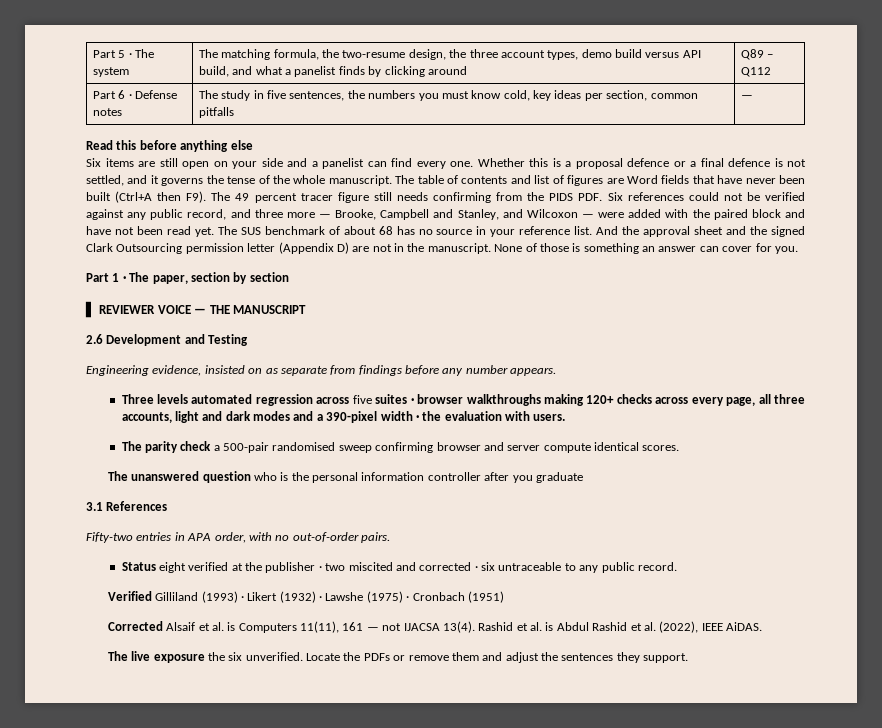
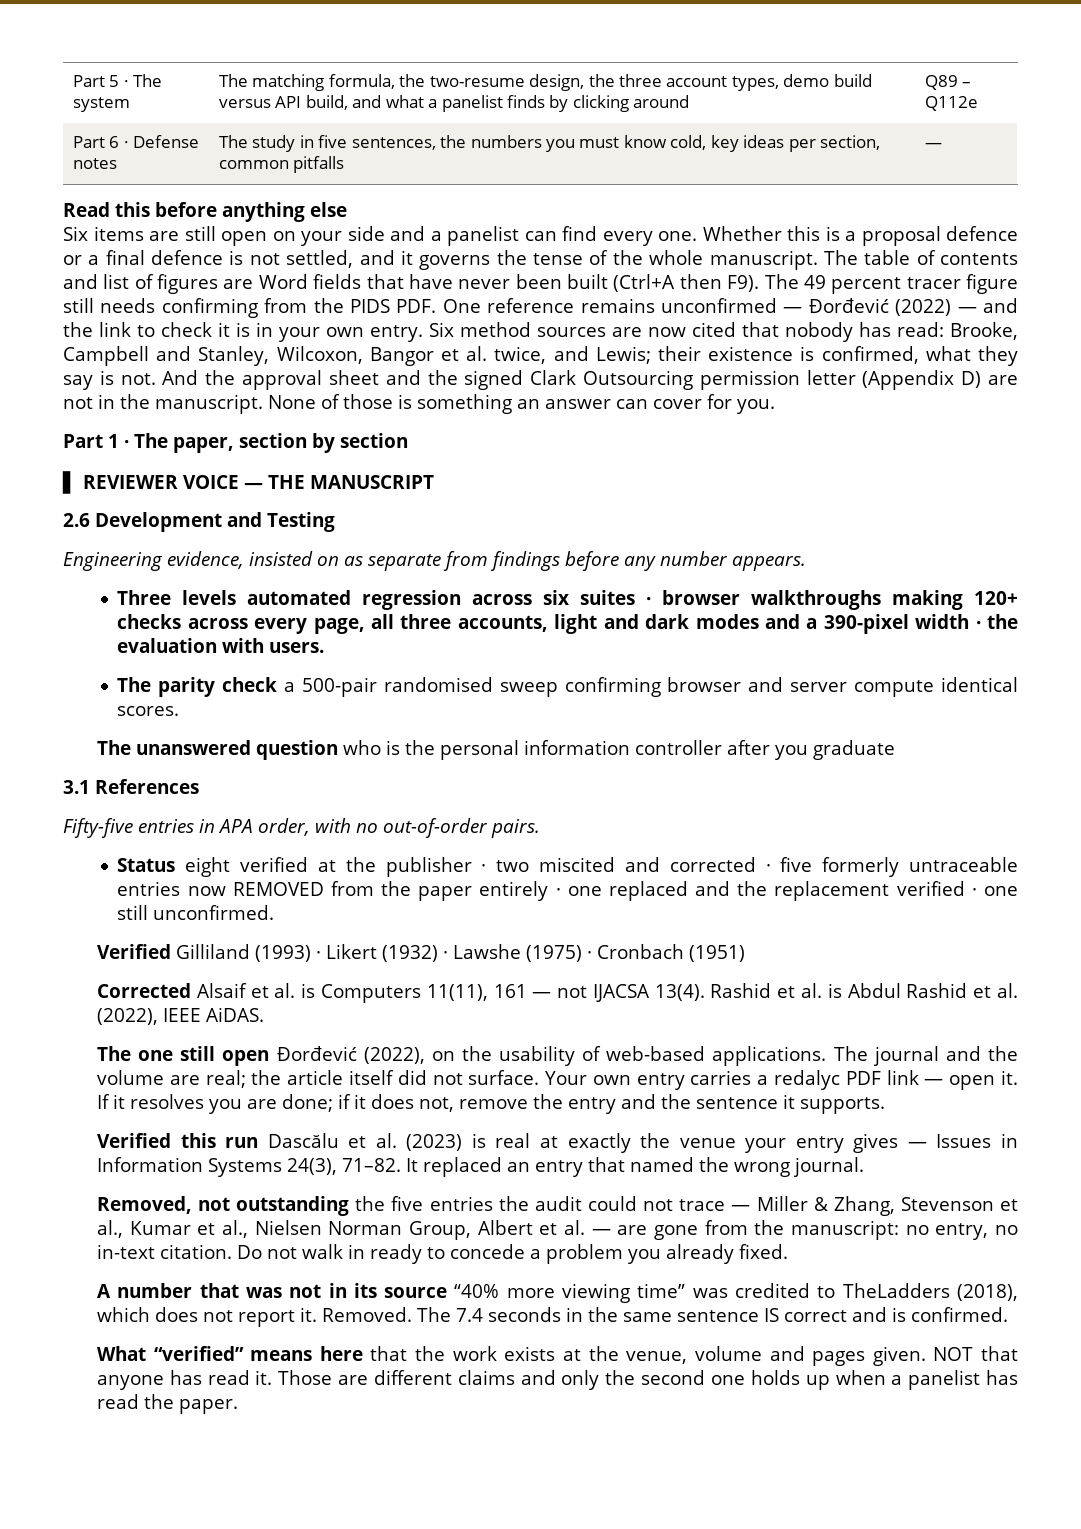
[740,67,771,77] Q112 -> [924,96,978,111] Q112e
[607,192,805,201] [86,209,805,220] [86,226,593,237] Six references could not be verified against any public record, and three more — Brooke, Campbell and Stanley, and Wilcoxon — were added with the paired block and have not been read yet. The SUS benchmark of about 68 has no source in your reference list. -> [442,298,1018,316] [63,322,1019,342] [63,346,1018,366] [63,370,156,390] One reference remains unconfirmed — Đorđević (2022) — and the link to check it is in your own entry. Six method sources are now cited that nobody has read: Brooke, Campbell and Stanley, Wilcoxon, Bangor et al. twice, and Lewis; their existence is confirmed, what they say is not.
[352,395,372,404] five -> [543,590,570,605] six
[86,532,133,543] Fifty-two -> [63,818,133,838] Fifty-five
[481,562,677,573] six untraceable to any public record. -> [780,857,1019,877] [117,881,1019,901] [117,905,275,920] five formerly untraceable entries now REMOVED from the paper entirely · one replaced and the replacement verified · one still unconfirmed.
[131,651,689,663] live exposure the six unverified. Locate the PDFs or remove them and adjust the sentences they support. -> [138,1046,1018,1066] [96,1070,1019,1090] [96,1094,885,1114] [96,1133,1018,1153] [96,1157,864,1177] [96,1196,1018,1216] [96,1220,1019,1240] [96,1244,788,1264] [96,1283,1018,1303] [96,1307,1008,1327] [96,1346,1018,1366] [96,1370,1019,1390] [96,1394,238,1414] one still open Đorđević (2022), on the usability of web-based applications. The journal and the volume are real; the article itself did not surface. Your own entry carries a redalyc PDF link — open it. If it resolves you are done; if it does not, remove the entry and the sentence it supports. // Verified this run Dascălu et al. (2023) is real at exactly the venue your entry gives — Issues in Information Systems 24(3), 71–82. It replaced an entry that named the wrong journal. // Removed, not outstanding the five entries the audit could not trace — Miller & Zhang, Stevenson et al., Kumar et al., Nielsen Norman Group, Albert et al. — are gone from the manuscript: no entry, no in-text citation. Do not walk in ready to concede a problem you already fixed. // A number that was not in its source “40% more viewing time” was credited to TheLadders (2018), which does not report it. Removed. The 7.4 seconds in the same sentence IS correct and is confirmed. // What “verified” means here that the work exists at the venue, volume and pages given. NOT that anyone has read it. Those are different claims and only the second one holds up when a panelist has read the paper.

